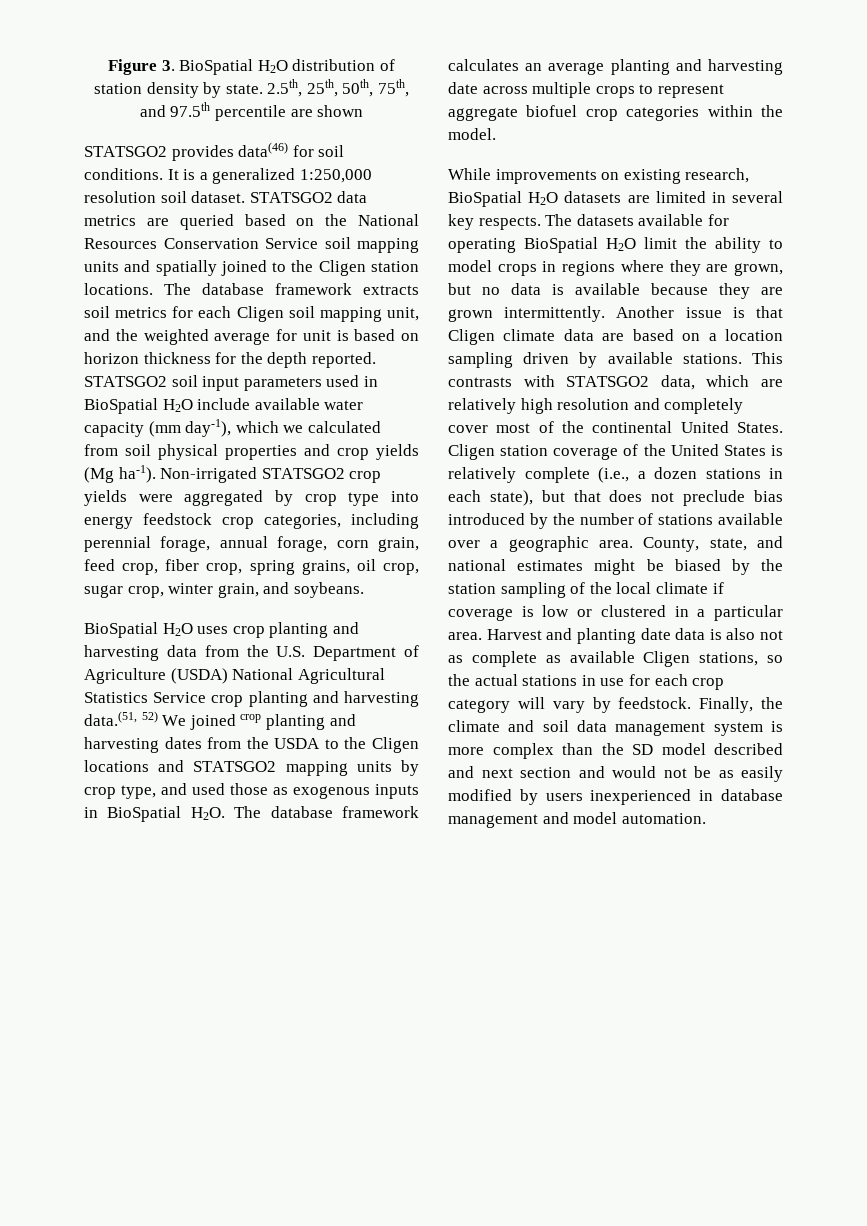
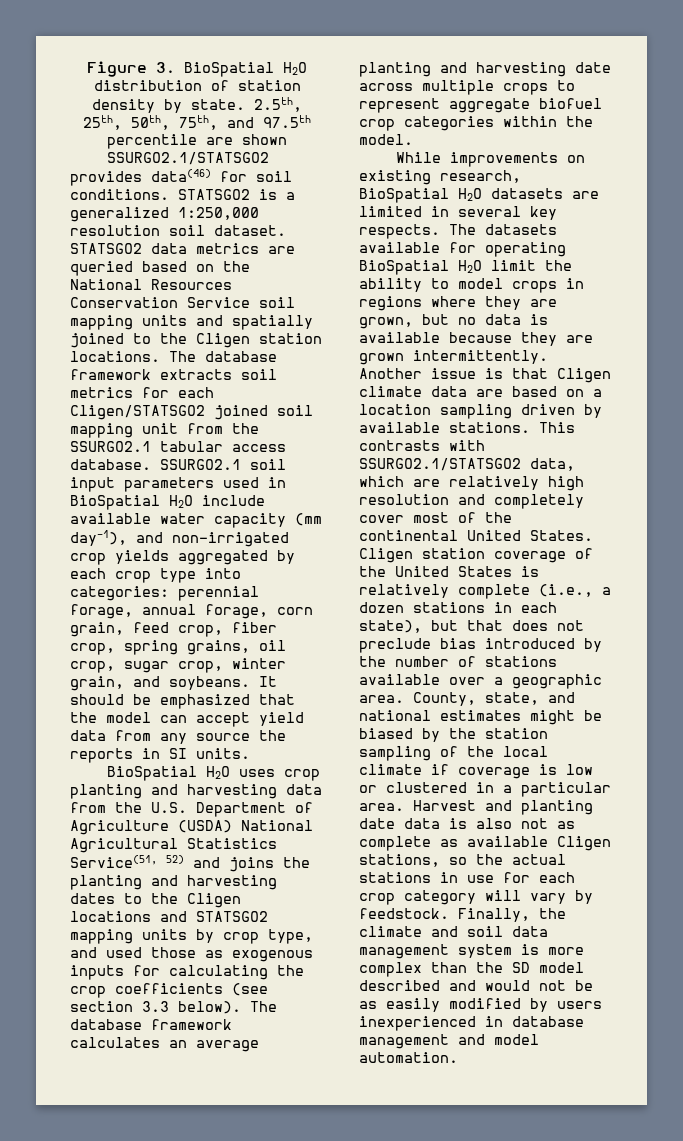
[84,146,167,157] STATSGO2 -> [107,152,270,165] SSURGO2.1/STATSGO2
[167,169,179,180] It -> [178,189,250,200] STATSGO2
[236,306,419,322] [84,329,419,345] [84,352,376,368] [84,376,167,387] Cligen soil mapping unit, and the weighted average for unit is based on horizon thickness for the depth reported. STATSGO2 -> [70,405,313,420] [70,423,259,438] [70,441,286,452] [70,459,241,470] Cligen/STATSGO2 joined soil mapping unit from the SSURGO2.1 tabular access database. SSURGO2.1
[235,421,381,433] [84,444,419,460] [84,465,382,483] [84,490,173,506] which we calculated from soil physical properties and crop yields (Mg ha-1). Non-irrigated STATSGO2 crop yields were -> [136,532,289,547] [70,550,169,565] and non-irrigated crop yields
(293, 498) none -> [70,568,106,579] each
[84,513,419,529] energy feedstock crop categories, including -> [70,586,169,601] categories:
(364, 590) none -> [259,676,277,687] [70,694,295,709] [70,712,304,727] [70,730,286,744] [70,748,250,763] It should be emphasized that the model can accept yield data from any source the reports in SI units.
[153,691,419,707] [84,711,262,730] Service crop planting and harvesting data.(51, 52) We joined crop -> [70,855,310,872] Service(51, 52) and joins the
[207,737,321,749] from the USDA -> (115, 898) none
[84,806,225,822] in BioSpatial H2O. -> [133,965,304,980] [70,983,268,998] [70,1001,241,1014] for calculating the crop coefficients (see section 3.3 below).
[566,376,650,387] STATSGO2 -> [359,458,521,471] SSURGO2.1/STATSGO2
[481,766,605,778] next section and -> (476, 985) none

